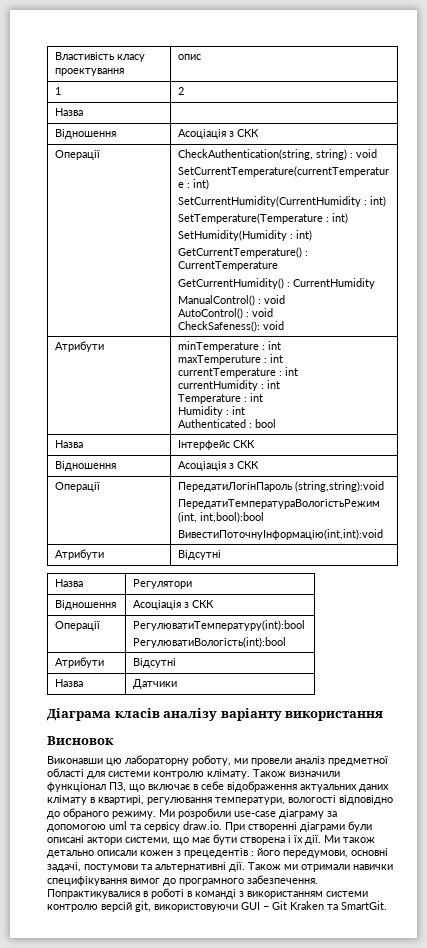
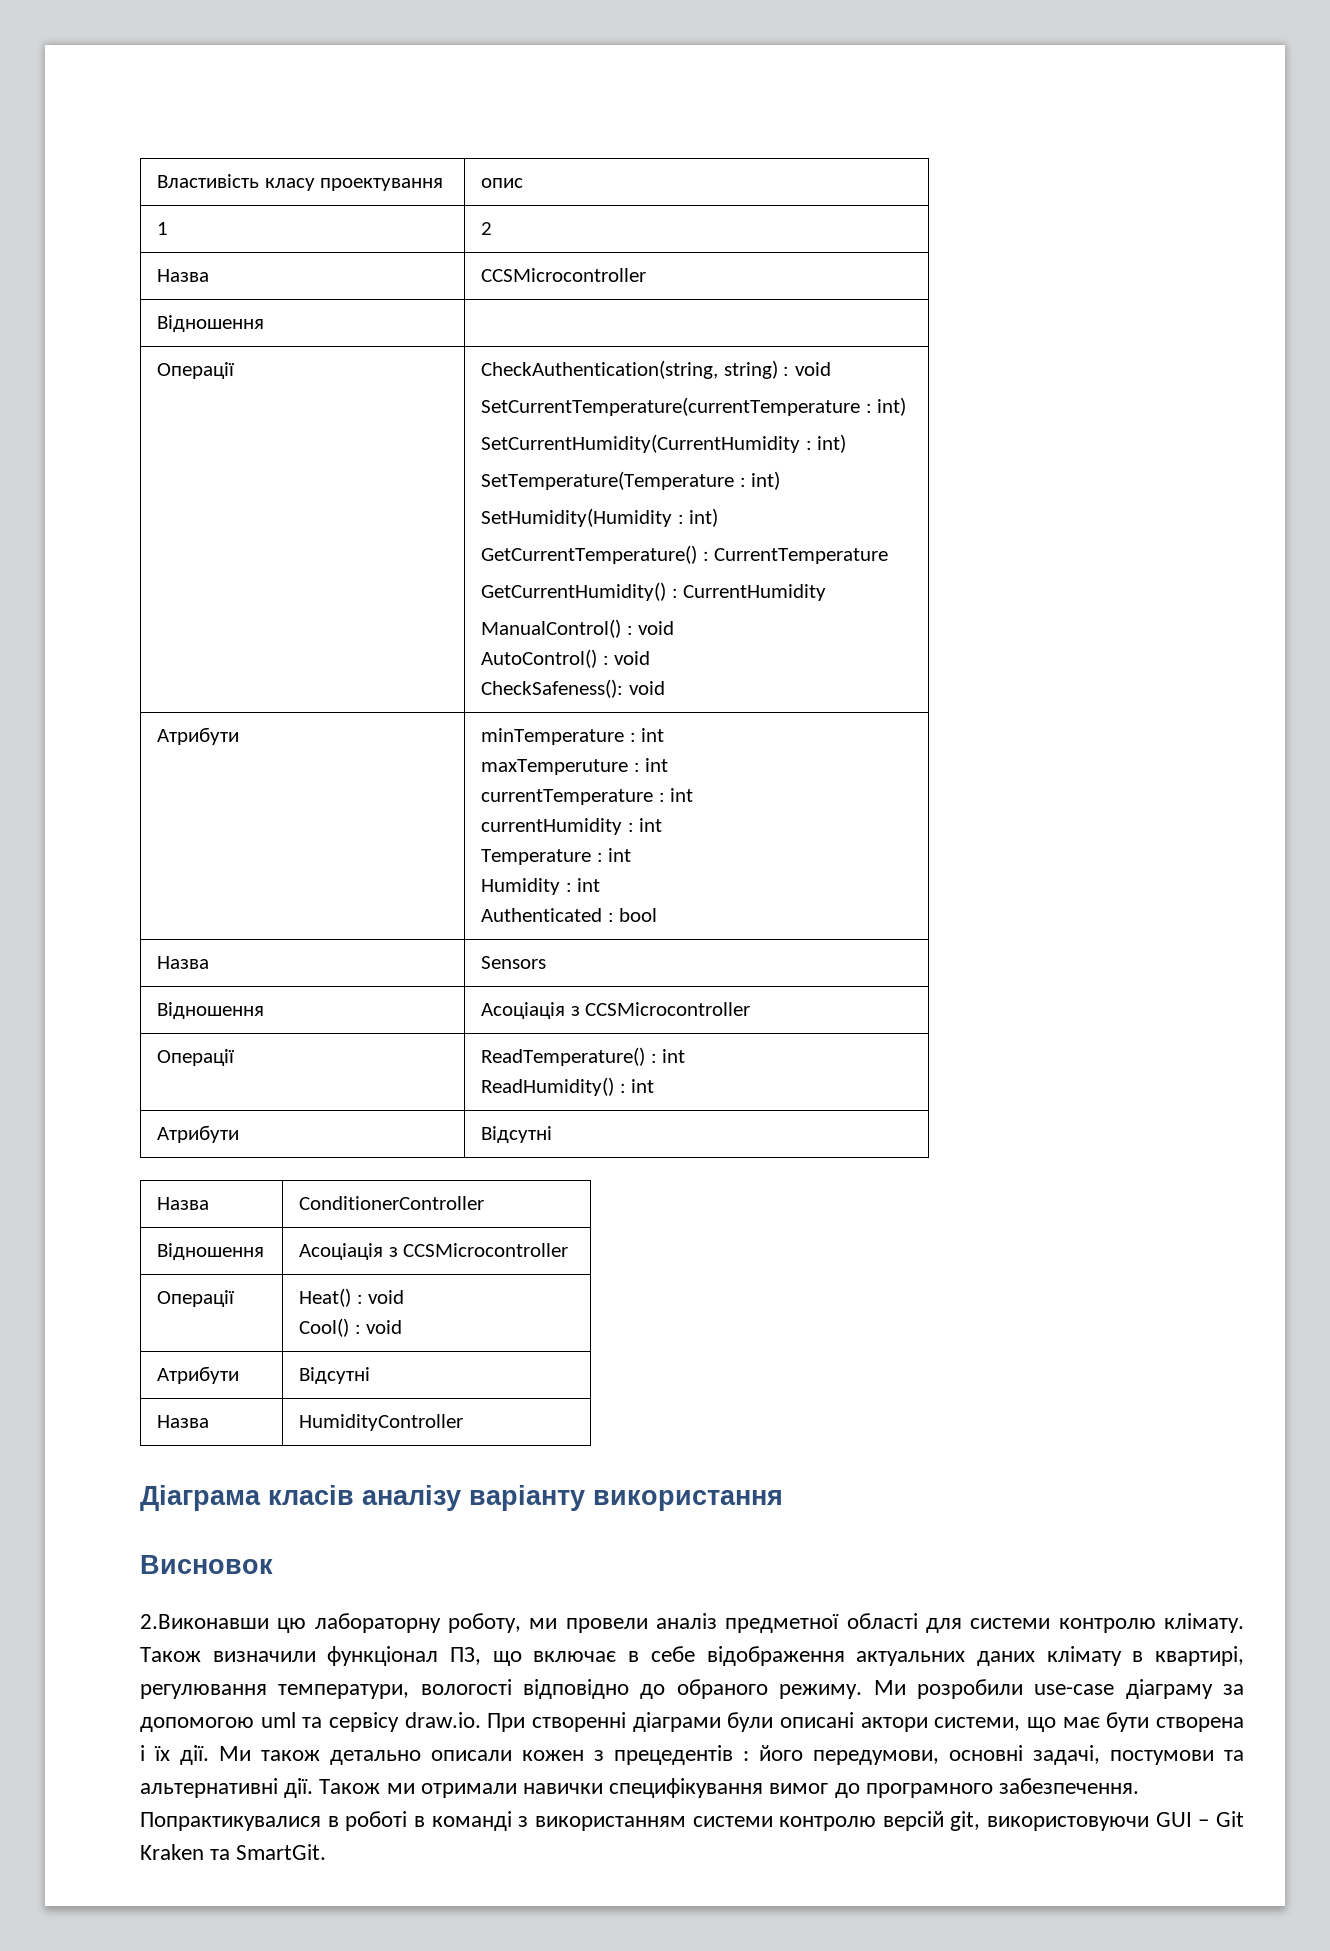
[55,129,117,139] [178,129,260,139] // Відношення | Асоціація з СКК -> [481,268,647,282] [157,315,265,332] CCSMicrocontroller // Відношення |
[178,440,256,450] [55,461,117,471] [178,461,260,471] [55,482,101,492] [178,481,385,492] [178,499,381,509] [178,512,265,523] [178,529,384,540] [55,549,105,560] [178,550,222,560] [55,579,84,587] [133,579,193,589] [55,600,117,610] [133,600,215,610] [55,621,101,631] [133,620,306,631] [133,637,287,648] [55,657,105,668] [133,658,177,668] [55,679,84,687] [133,679,178,689] Інтерфейс СКК // Відношення | Асоціація з СКК // Операції | ПередатиЛогінПароль (string,string):void // ПередатиТемператураВологістьРежим (int, int,bool):bool // ВивестиПоточнуІнформацію(int,int):void // Атрибути | Відсутні // Назва | Регулятори // Відношення | Асоціація з СКК // Операції | РегулюватиТемпературу(int):bool // РегулюватиВологість(int):bool // Атрибути | Відсутні // Назва | Датчики -> [481,956,547,969] [157,1002,265,1019] [481,1002,751,1019] [157,1049,236,1066] [481,1047,686,1066] [481,1077,655,1096] [157,1125,240,1143] [481,1126,553,1143] [157,1197,210,1210] [299,1196,485,1210] [157,1243,265,1260] [299,1243,569,1260] [157,1290,236,1307] [299,1288,405,1307] [299,1318,403,1337] [157,1366,240,1384] [299,1367,371,1384] [157,1415,210,1428] [299,1414,464,1431] Sensors // Відношення | Асоціація з CCSMicrocontroller // Операції | ReadTemperature() : int // ReadHumidity() : int // Атрибути | Відсутні // Назва | ConditionerController // Відношення | Асоціація з CCSMicrocontroller // Операції | Heat() : void // Cool() : void // Атрибути | Відсутні // Назва | HumidityController
[47,756,103,764] Виконавши -> [140,1614,269,1629] 2.Виконавши

